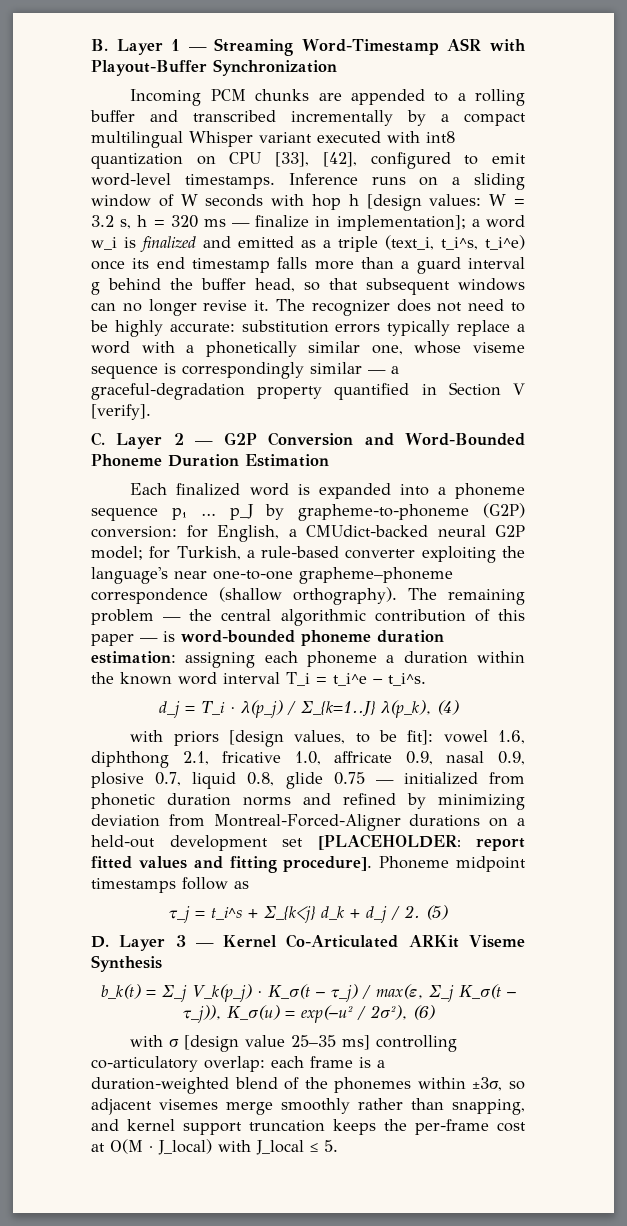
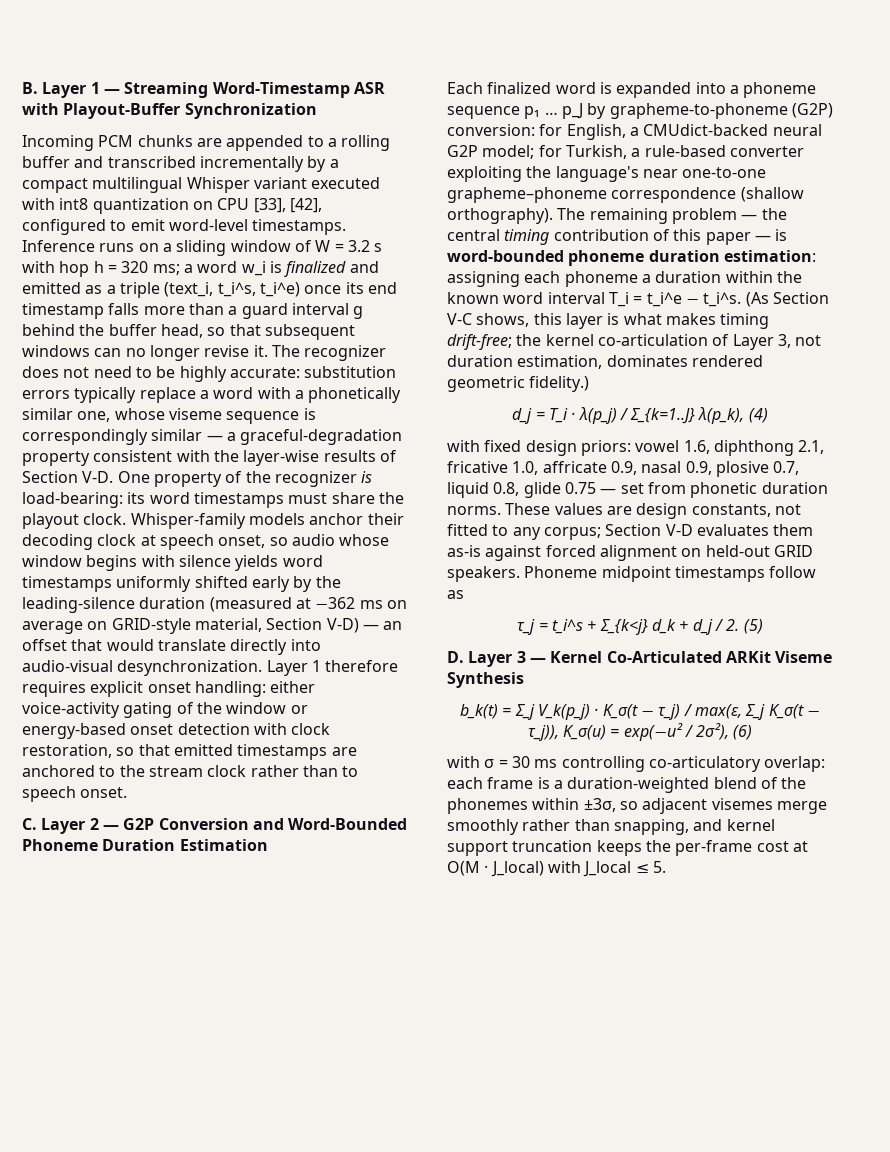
[205,194,525,211] [91,215,466,231] seconds with hop h [design values: W = 3.2 s, h = 320 ms — finalize in implementation]; -> [334,240,383,252] [22,261,180,277] = 3.2 s with hop h = 320 ms;
[334,382,525,400] [91,404,151,420] quantified in Section V [verify]. -> [93,450,397,466] [22,471,373,487] [22,492,404,508] [22,513,404,529] [22,534,390,550] [22,555,323,571] [22,576,341,592] [22,597,407,613] [22,618,403,634] [22,639,321,655] [22,660,399,676] [22,681,316,697] [22,702,308,718] [22,723,331,739] [22,744,357,760] [22,765,359,777] [22,786,128,802] consistent with the layer-wise results of Section V-D. One property of the recognizer is load-bearing: its word timestamps must share the playout clock. Whisper-family models anchor their decoding clock at speech onset, so audio whose window begins with silence yields word timestamps uniformly shifted early by the leading-silence duration (measured at −362 ms on average on GRID-style material, Section V-D) — an offset that would translate directly into audio-visual desynchronization. Layer 1 therefore requires explicit onset handling: either voice-activity gating of the window or energy-based onset detection with clock restoration, so that emitted timestamps are anchored to the stream clock rather than to speech onset.
[280,609,366,626] algorithmic -> [504,229,550,245] timing
(426, 679) none -> [745,292,829,307] [447,313,770,329] [447,334,822,350] [447,355,763,369] [447,376,590,392] (As Section V-C shows, this layer is what makes timing drift-free; the kernel co-articulation of Layer 3, not duration estimation, dominates rendered geometric fidelity.)
[173,730,434,747] priors [design values, to be fit]: -> [484,440,631,456] fixed design priors:
[403,772,478,785] initialized -> [620,483,644,494] set
[243,793,525,810] [91,814,525,831] [91,834,525,851] [91,856,373,873] norms and refined by minimizing deviation from Montreal-Forced-Aligner durations on a held-out development set [PLACEHOLDER: report fitted values and fitting procedure]. -> [447,503,801,519] [447,524,814,540] [447,545,813,561] [447,566,520,582] norms. These values are design constants, not fitted to any corpus; Section V-D evaluates them as-is against forced alignment on held-out GRID speakers.
[184,1035,371,1052] [design value 25–35 ms] -> [498,756,558,768] = 30 ms

